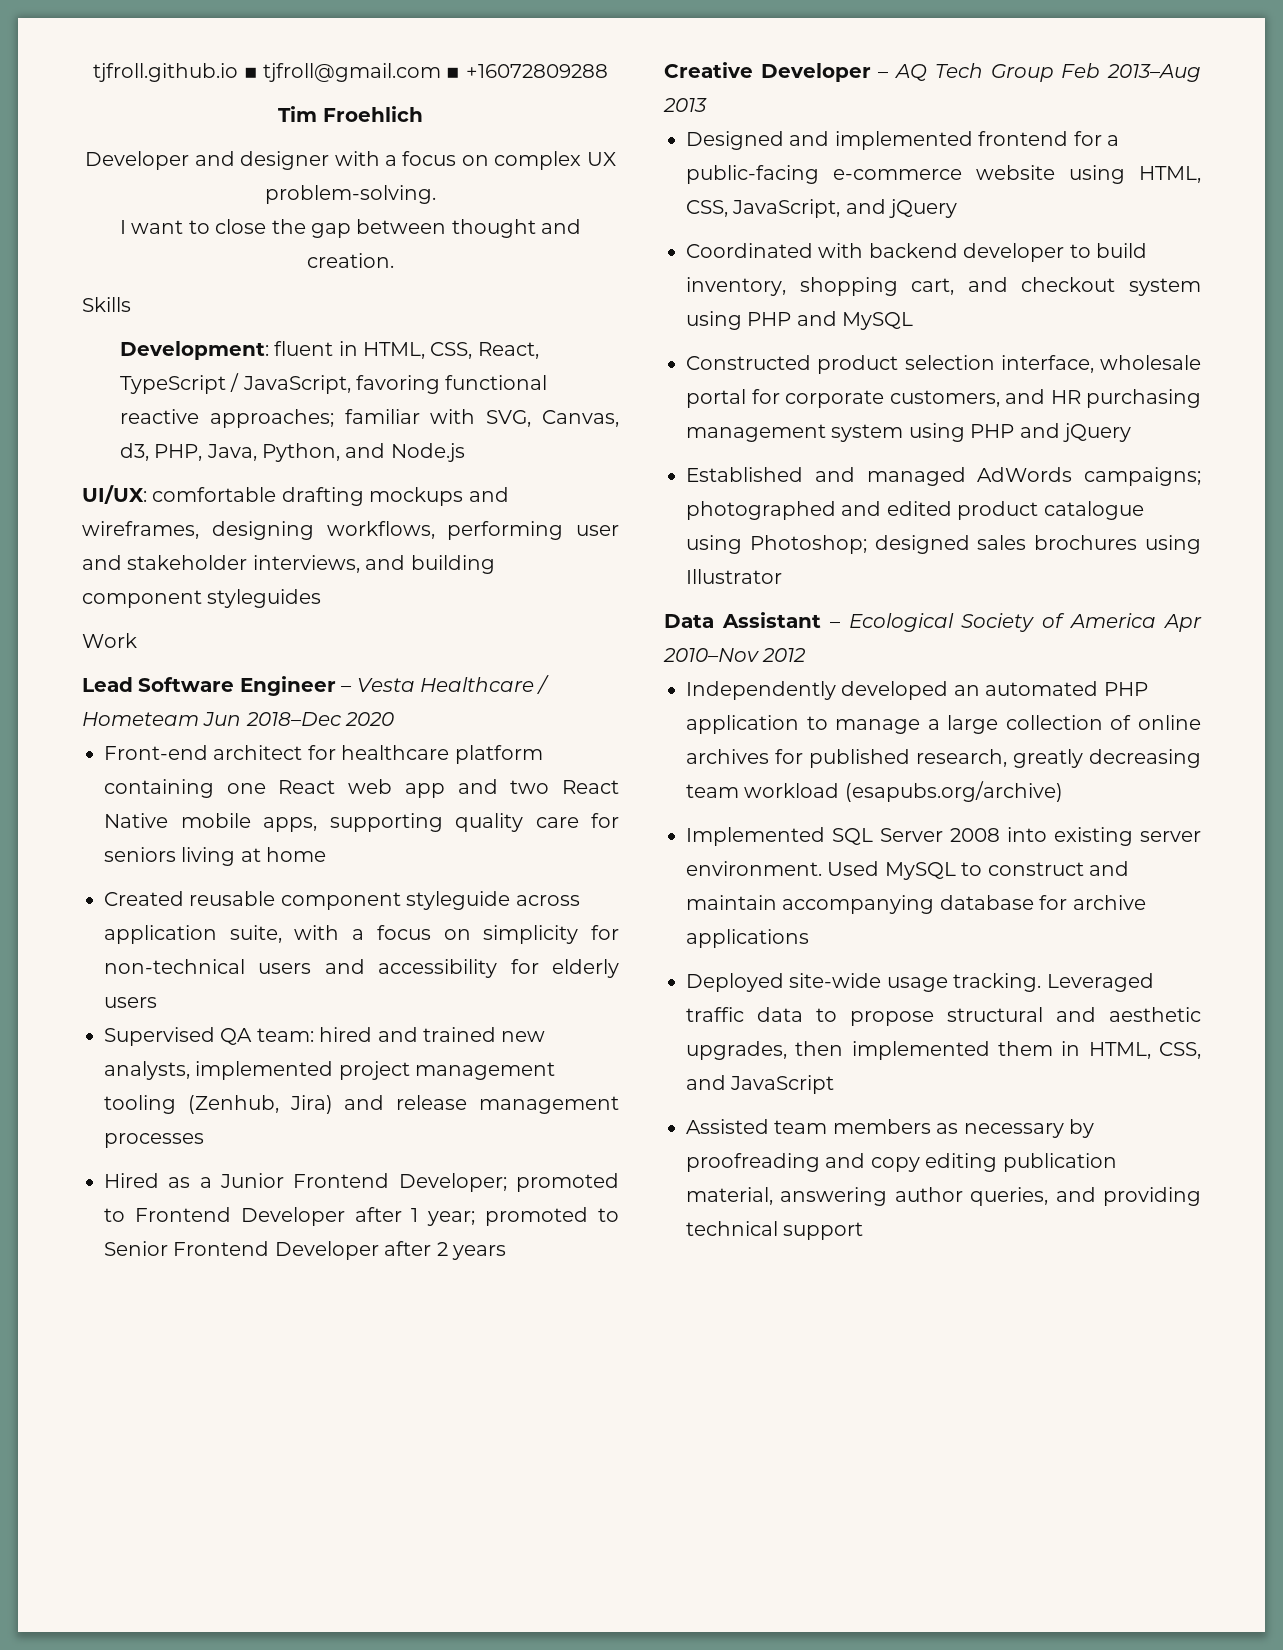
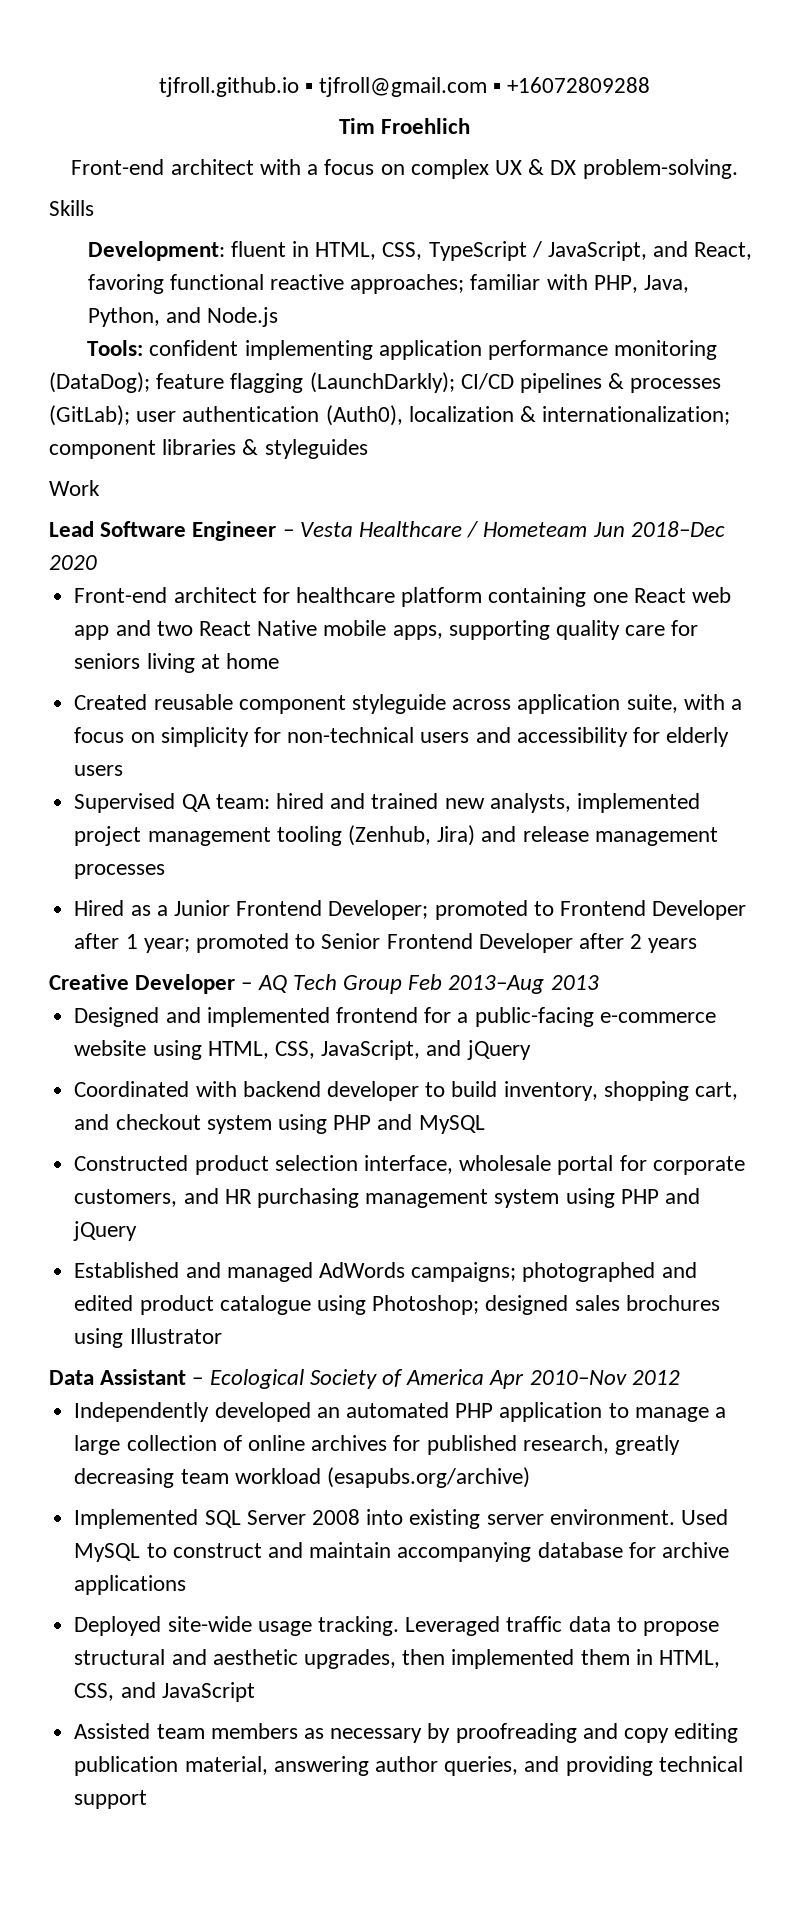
[85,151,330,170] Developer and designer -> [71,159,254,175] Front-end architect
(616, 159) none -> [528,159,577,175] & DX
[119,219,582,238] [307,253,394,268] // I want to close the gap between thought and creation. -> (738, 169) none
[477,342,539,359] React, -> (423, 251) none
(351, 384) none -> [653,241,753,260] and React,
[486,410,619,427] [119,443,149,461] SVG, Canvas, d3, -> (588, 282) none
[82,485,509,506] [82,521,619,540] [82,555,495,574] [82,590,202,608] UI/UX: comfortable drafting mockups and wireframes, designing workflows, performing user and stakeholder interviews, and building component -> [87,340,718,360] [49,372,722,393] [49,405,731,426] [49,439,259,459] Tools: confident implementing application performance monitoring (DataDog); feature flagging (LaunchDarkly); CI/CD pipelines & processes (GitLab); user authentication (Auth0), localization & internationalization; component libraries &

